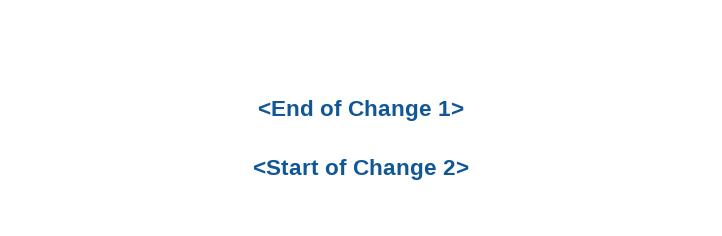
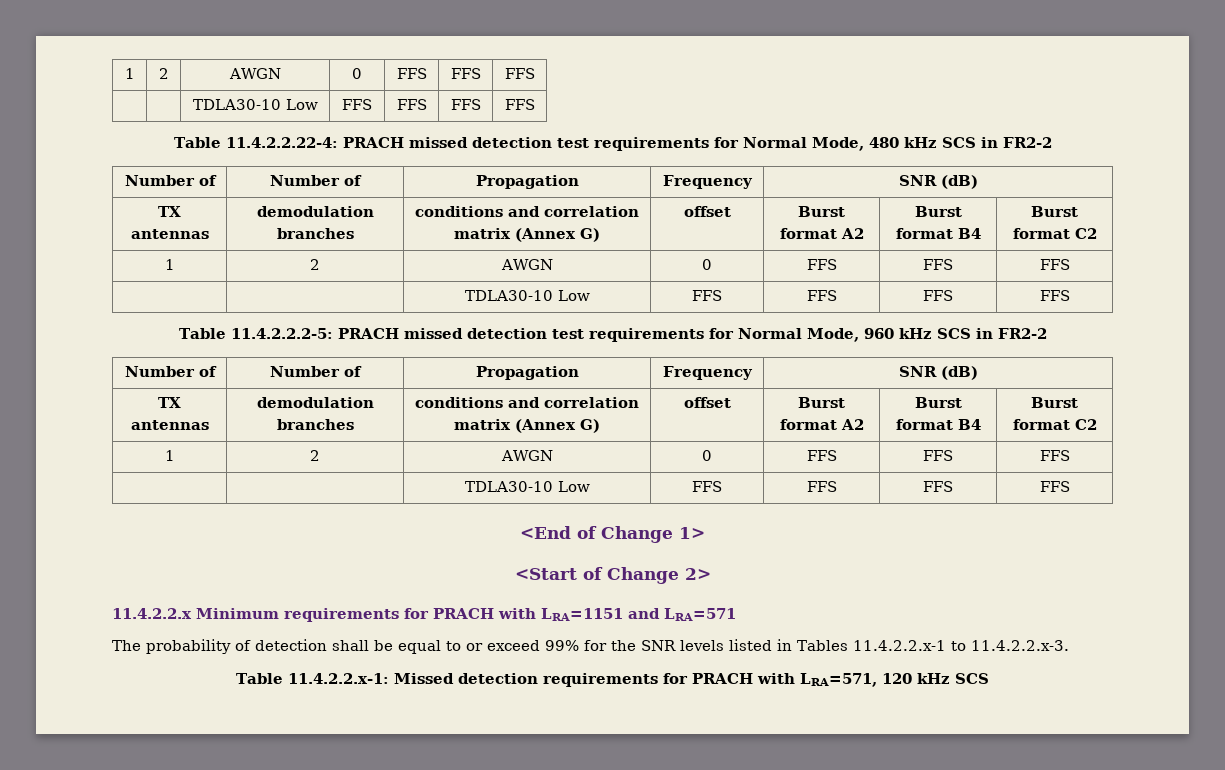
(257, 108) none -> [124,68,135,79] [158,68,169,79] [228,68,281,79] [352,68,362,79] [396,68,427,79] [450,68,481,79] [504,68,535,79] [192,99,318,110] [342,99,372,110] [396,99,427,110] [450,99,481,110] [504,99,535,110] [173,137,1052,151] [124,175,217,186] [270,175,362,186] [475,175,579,189] [662,175,753,189] [898,175,978,189] [158,206,181,217] [130,229,209,239] [256,206,374,217] [276,228,354,239] [415,206,639,217] [454,228,600,242] [683,206,731,217] [798,206,845,217] [779,228,864,239] [914,206,962,217] [895,228,981,239] [1031,206,1078,217] [1012,228,1097,239] [164,259,175,270] [310,259,320,270] [500,259,553,270] [702,259,712,270] [806,259,837,270] [923,259,953,270] [1039,259,1070,270] [464,290,590,301] [692,290,722,301] [806,290,837,301] [923,290,953,301] [1039,290,1070,301] [178,328,1047,342] [124,366,217,377] [270,366,362,377] [475,366,579,380] [662,366,753,380] [898,366,978,380] [158,397,181,408] [130,420,209,430] [256,397,374,408] [276,419,354,430] [415,397,639,408] [454,419,600,433] [683,397,731,408] [798,397,845,408] [779,419,864,430] [914,397,962,408] [895,419,981,430] [1031,397,1078,408] [1012,419,1097,430] [164,450,175,461] [310,450,320,461] [500,450,553,461] [702,450,712,461] [806,450,837,461] [923,450,953,461] [1039,450,1070,461] [464,481,590,492] [692,481,722,492] [806,481,837,492] [923,481,953,492] [1039,481,1070,492] 1 | 2 | AWGN | 0 | FFS | FFS | FFS // | | TDLA30-10 Low | FFS | FFS | FFS | FFS // Table 11.4.2.2.22-4: PRACH missed detection test requirements for Normal Mode, 480 kHz SCS in FR2-2 // Number of | Number of | Propagation | Frequency | SNR (dB) // TX antennas | demodulation branches | conditions and correlation matrix (Annex G) | offset | Burst format A2 | Burst format B4 | Burst format C2 // 1 | 2 | AWGN | 0 | FFS | FFS | FFS // | | TDLA30-10 Low | FFS | FFS | FFS | FFS // Table 11.4.2.2.2-5: PRACH missed detection test requirements for Normal Mode, 960 kHz SCS in FR2-2 // Number of | Number of | Propagation | Frequency | SNR (dB) // TX antennas | demodulation branches | conditions and correlation matrix (Annex G) | offset | Burst format A2 | Burst format B4 | Burst format C2 // 1 | 2 | AWGN | 0 | FFS | FFS | FFS // | | TDLA30-10 Low | FFS | FFS | FFS | FFS //
(470, 167) none -> [112,608,736,622] [112,639,1069,654] [236,673,989,687] // 11.4.2.2.x Minimum requirements for PRACH with LRA=1151 and LRA=571 // The probability of detection shall be equal to or exceed 99% for the SNR levels listed in Tables 11.4.2.2.x-1 to 11.4.2.2.x-3. // Table 11.4.2.2.x-1: Missed detection requirements for PRACH with LRA=571, 120 kHz SCS

